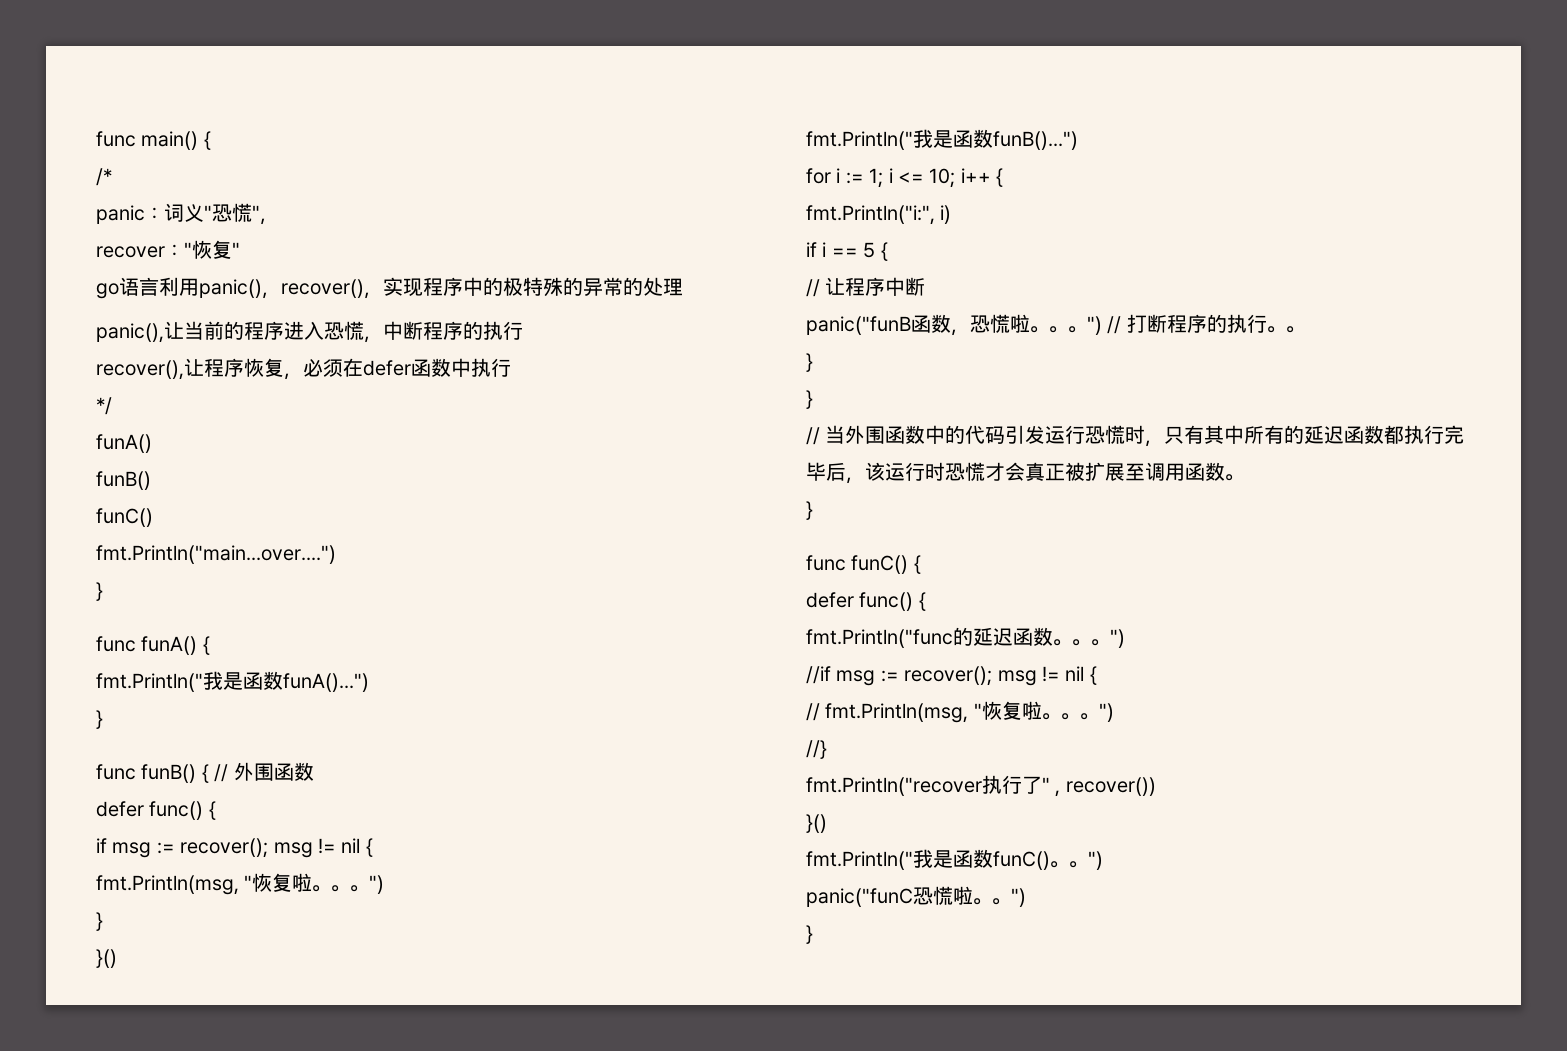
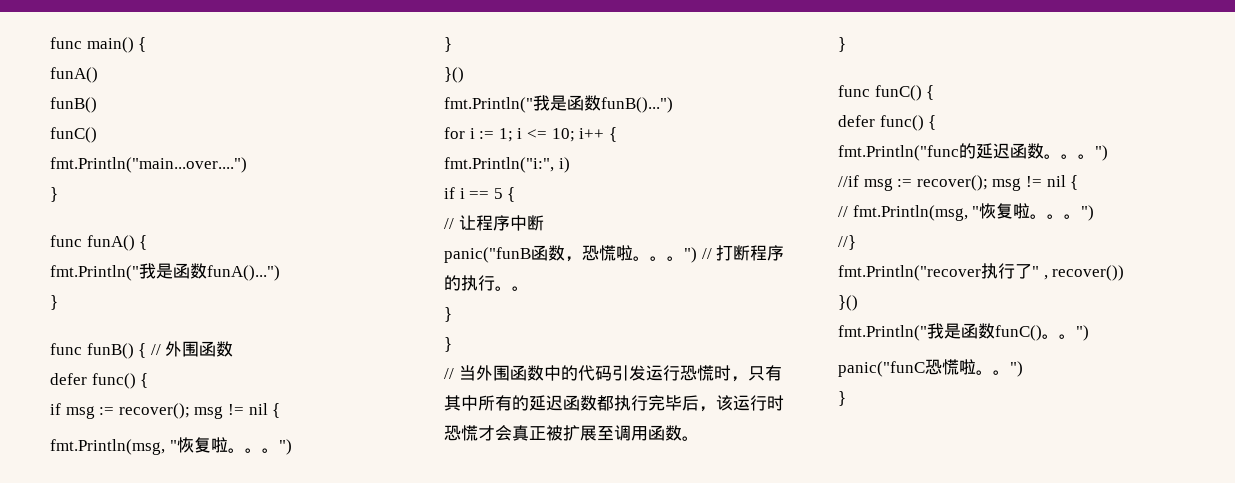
[96,168,112,186] [96,203,279,225] [96,240,240,259] [96,277,683,299] [96,321,523,343] [96,358,511,380] [96,397,112,415] // /* // panic：词义"恐慌"， // recover："恢复" // go语言利用panic()，recover()，实现程序中的极特殊的异常的处理 // panic(),让当前的程序进入恐慌，中断程序的执行 // recover(),让程序恢复，必须在defer函数中执行 // */ -> (147, 44) none

